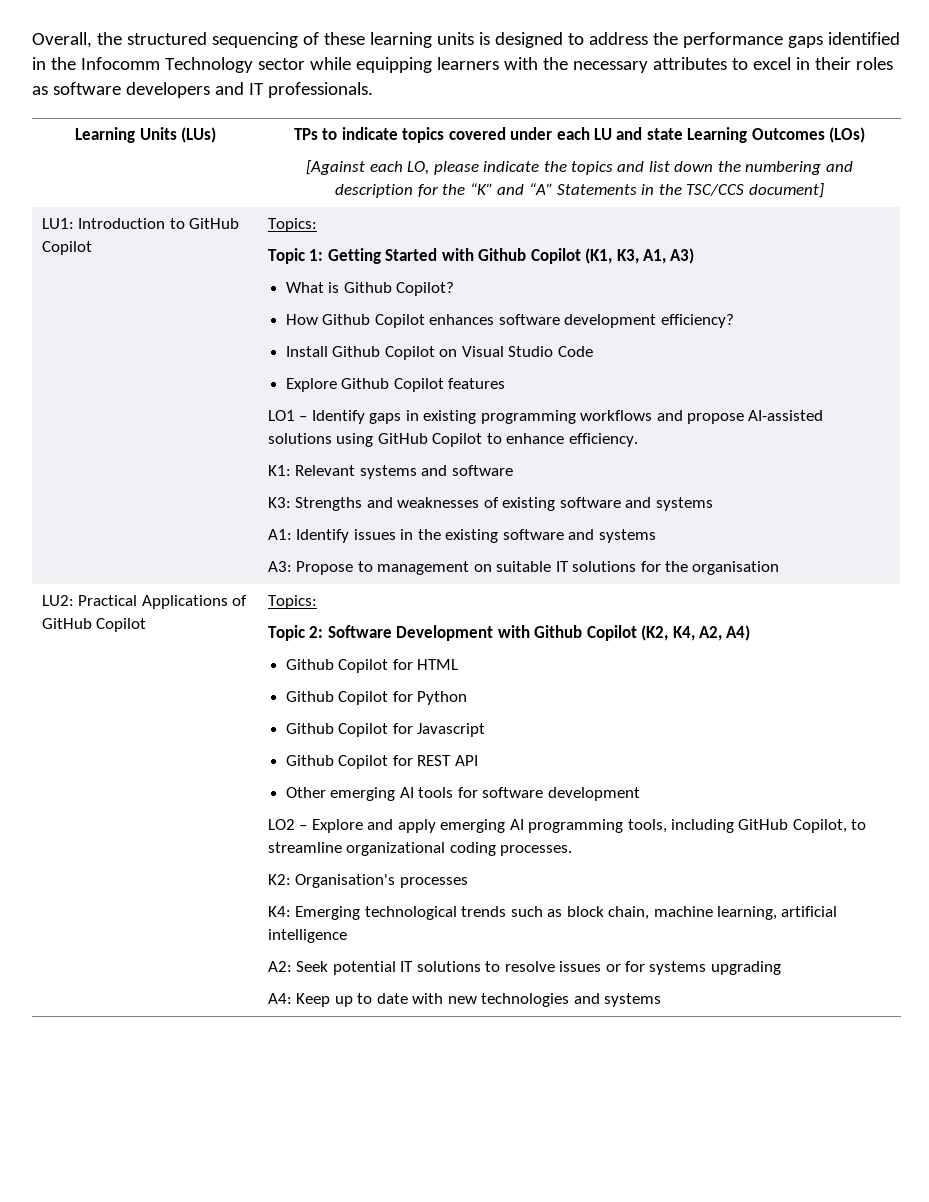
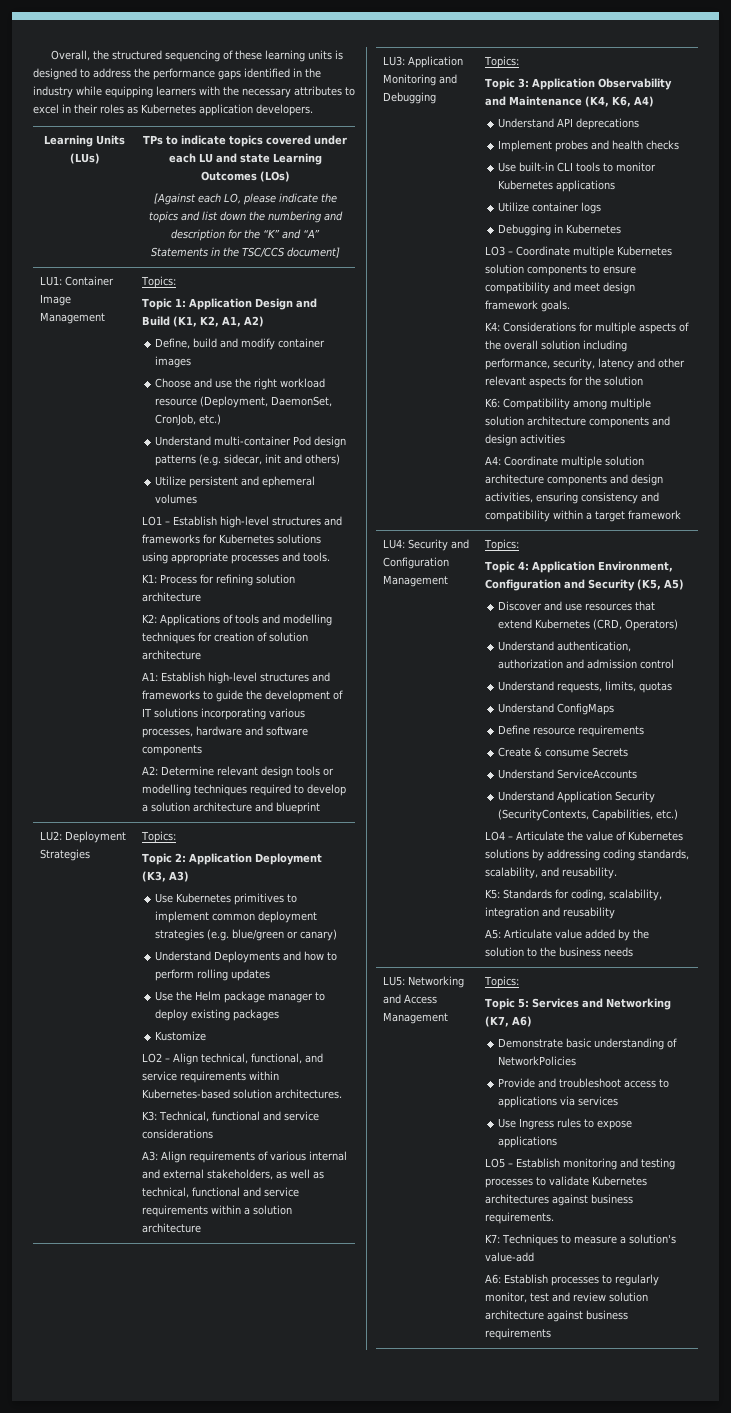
[80,57,305,73] Infocomm Technology sector -> [33,86,73,98] industry
[52,82,373,98] software developers and IT professionals. -> [141,104,313,116] Kubernetes application developers.
[78,218,240,229] [41,241,92,255] Introduction to GitHub Copilot -> [65,276,115,286] [40,294,72,306] [40,312,106,324] Container Image Management
[327,248,695,264] [286,282,455,296] [286,314,734,328] [286,346,593,360] [286,378,506,392] [267,410,824,424] [267,433,638,447] [267,465,513,479] [267,497,713,511] [267,529,656,543] [267,561,780,575] [41,595,248,609] [41,618,147,632] [267,595,317,609] [267,625,751,641] [286,659,459,673] [286,691,468,705] [286,723,486,737] [286,755,478,769] [286,787,640,801] [267,819,867,833] [267,842,573,856] [267,874,468,888] [267,906,838,920] [267,929,347,943] [267,961,781,975] [267,993,661,1007] Getting Started with Github Copilot (K1, K3, A1, A3) // What is Github Copilot? // How Github Copilot enhances software development efficiency? // Install Github Copilot on Visual Studio Code // Explore Github Copilot features // LO1 – Identify gaps in existing programming workflows and propose AI-assisted solutions using GitHub Copilot to enhance efficiency. // K1: Relevant systems and software // K3: Strengths and weaknesses of existing software and systems // A1: Identify issues in the existing software and systems // A3: Propose to management on suitable IT solutions for the organisation // LU2: Practical Applications of GitHub Copilot | Topics: // Topic 2: Software Development with Github Copilot (K2, K4, A2, A4) // Github Copilot for HTML // Github Copilot for Python // Github Copilot for Javascript // Github Copilot for REST API // Other emerging AI tools for software development // LO2 – Explore and apply emerging AI programming tools, including GitHub Copilot, to streamline organizational coding processes. // K2: Organisation's processes // K4: Emerging technological trends such as block chain, machine learning, artificial intelligence // A2: Seek potential IT solutions to resolve issues or for systems upgrading // A4: Keep up to date with new technologies and systems -> [189,298,318,310] [142,316,265,327] [154,338,325,350] [154,356,191,368] [154,378,325,390] [154,396,332,408] [154,414,221,426] [154,436,346,448] [154,454,340,466] [154,476,315,488] [154,494,197,504] [142,516,343,528] [142,534,322,544] [142,552,331,564] [142,574,296,586] [142,592,202,602] [142,614,333,626] [142,632,309,644] [142,650,202,660] [142,672,331,684] [142,690,344,702] [142,708,306,720] [142,726,309,738] [142,745,203,756] [142,766,335,778] [142,784,347,796] [142,802,321,814] [40,831,127,843] [40,849,91,861] [141,831,177,843] [142,853,323,865] [142,871,190,882] [154,893,297,905] [154,911,317,923] [154,929,337,941] [154,951,337,963] [154,969,270,981] [154,991,325,1003] [154,1009,279,1021] [154,1031,206,1041] [142,1053,324,1065] [142,1071,280,1083] [142,1089,343,1099] [142,1111,320,1122] [142,1129,214,1139] [142,1151,348,1163] [142,1169,325,1180] [142,1187,300,1198] [142,1205,293,1217] [142,1223,202,1233] [383,56,464,68] [383,74,458,86] [383,92,437,104] [484,56,520,68] [485,78,673,90] [485,96,655,107] [497,118,639,130] [497,140,679,152] [497,162,656,172] [497,180,615,192] [497,202,601,214] [497,224,621,236] [485,246,673,258] [485,264,637,276] [485,282,636,294] [485,300,571,312] [485,322,690,334] [485,340,628,352] [485,358,686,370] [485,376,644,388] [485,398,652,410] [485,416,671,428] [485,434,566,446] [485,456,645,468] [485,474,664,486] [485,492,660,504] [485,510,682,522] [383,539,470,551] [383,557,450,569] [383,575,449,587] [484,539,520,551] [485,561,674,573] [485,579,685,591] [497,601,655,611] [497,619,678,631] [497,641,631,652] [497,659,674,669] [497,681,672,693] [497,703,614,715] [497,725,644,737] [497,747,628,757] [497,769,637,779] [497,791,655,803] [497,809,678,821] [485,831,684,841] [485,849,690,861] [485,867,618,879] [485,889,663,901] [485,907,616,919] [485,929,650,941] [485,947,634,957] [383,976,465,988] [383,994,438,1004] [383,1012,449,1024] [484,976,520,988] [485,998,672,1010] [485,1016,533,1027] [497,1038,677,1050] [497,1056,576,1066] [497,1078,669,1088] [497,1096,618,1108] [497,1118,632,1130] [497,1136,557,1148] [485,1158,676,1170] [485,1176,648,1188] [485,1194,634,1206] [485,1212,555,1224] [485,1234,677,1246] [485,1252,535,1262] [485,1274,660,1286] [485,1292,649,1303] [485,1310,629,1322] [485,1328,552,1340] Application Design and Build (K1, K2, A1, A2) // Define, build and modify container images // Choose and use the right workload resource (Deployment, DaemonSet, CronJob, etc.) // Understand multi-container Pod design patterns (e.g. sidecar, init and others) // Utilize persistent and ephemeral volumes // LO1 – Establish high-level structures and frameworks for Kubernetes solutions using appropriate processes and tools. // K1: Process for refining solution architecture // K2: Applications of tools and modelling techniques for creation of solution architecture // A1: Establish high-level structures and frameworks to guide the development of IT solutions incorporating various processes, hardware and software components // A2: Determine relevant design tools or modelling techniques required to develop a solution architecture and blueprint // LU2: Deployment Strategies | Topics: // Topic 2: Application Deployment (K3, A3) // Use Kubernetes primitives to implement common deployment strategies (e.g. blue/green or canary) // Understand Deployments and how to perform rolling updates // Use the Helm package manager to deploy existing packages // Kustomize // LO2 – Align technical, functional, and service requirements within Kubernetes-based solution architectures. // K3: Technical, functional and service considerations // A3: Align requirements of various internal and external stakeholders, as well as technical, functional and service requirements within a solution architecture // LU3: Application Monitoring and Debugging | Topics: // Topic 3: Application Observability and Maintenance (K4, K6, A4) // Understand API deprecations // Implement probes and health checks // Use built-in CLI tools to monitor Kubernetes applications // Utilize container logs // Debugging in Kubernetes // LO3 – Coordinate multiple Kubernetes solution components to ensure compatibility and meet design framework goals. // K4: Considerations for multiple aspects of the overall solution including performance, security, latency and other relevant aspects for the solution // K6: Compatibility among multiple solution architecture components and design activities // A4: Coordinate multiple solution architecture components and design activities, ensuring consistency and compatibility within a target framework // LU4: Security and Configuration Management | Topics: // Topic 4: Application Environment, Configuration and Security (K5, A5) // Discover and use resources that extend Kubernetes (CRD, Operators) // Understand authentication, authorization and admission control // Understand requests, limits, quotas // Understand ConfigMaps // Define resource requirements // Create & consume Secrets // Understand ServiceAccounts // Understand Application Security (SecurityContexts, Capabilities, etc.) // LO4 – Articulate the value of Kubernetes solutions by addressing coding standards, scalability, and reusability. // K5: Standards for coding, scalability, integration and reusability // A5: Articulate value added by the solution to the business needs // LU5: Networking and Access Management | Topics: // Topic 5: Services and Networking (K7, A6) // Demonstrate basic understanding of NetworkPolicies // Provide and troubleshoot access to applications via services // Use Ingress rules to expose applications // LO5 – Establish monitoring and testing processes to validate Kubernetes architectures against business requirements. // K7: Techniques to measure a solution's value-add // A6: Establish processes to regularly monitor, test and review solution architecture against business requirements

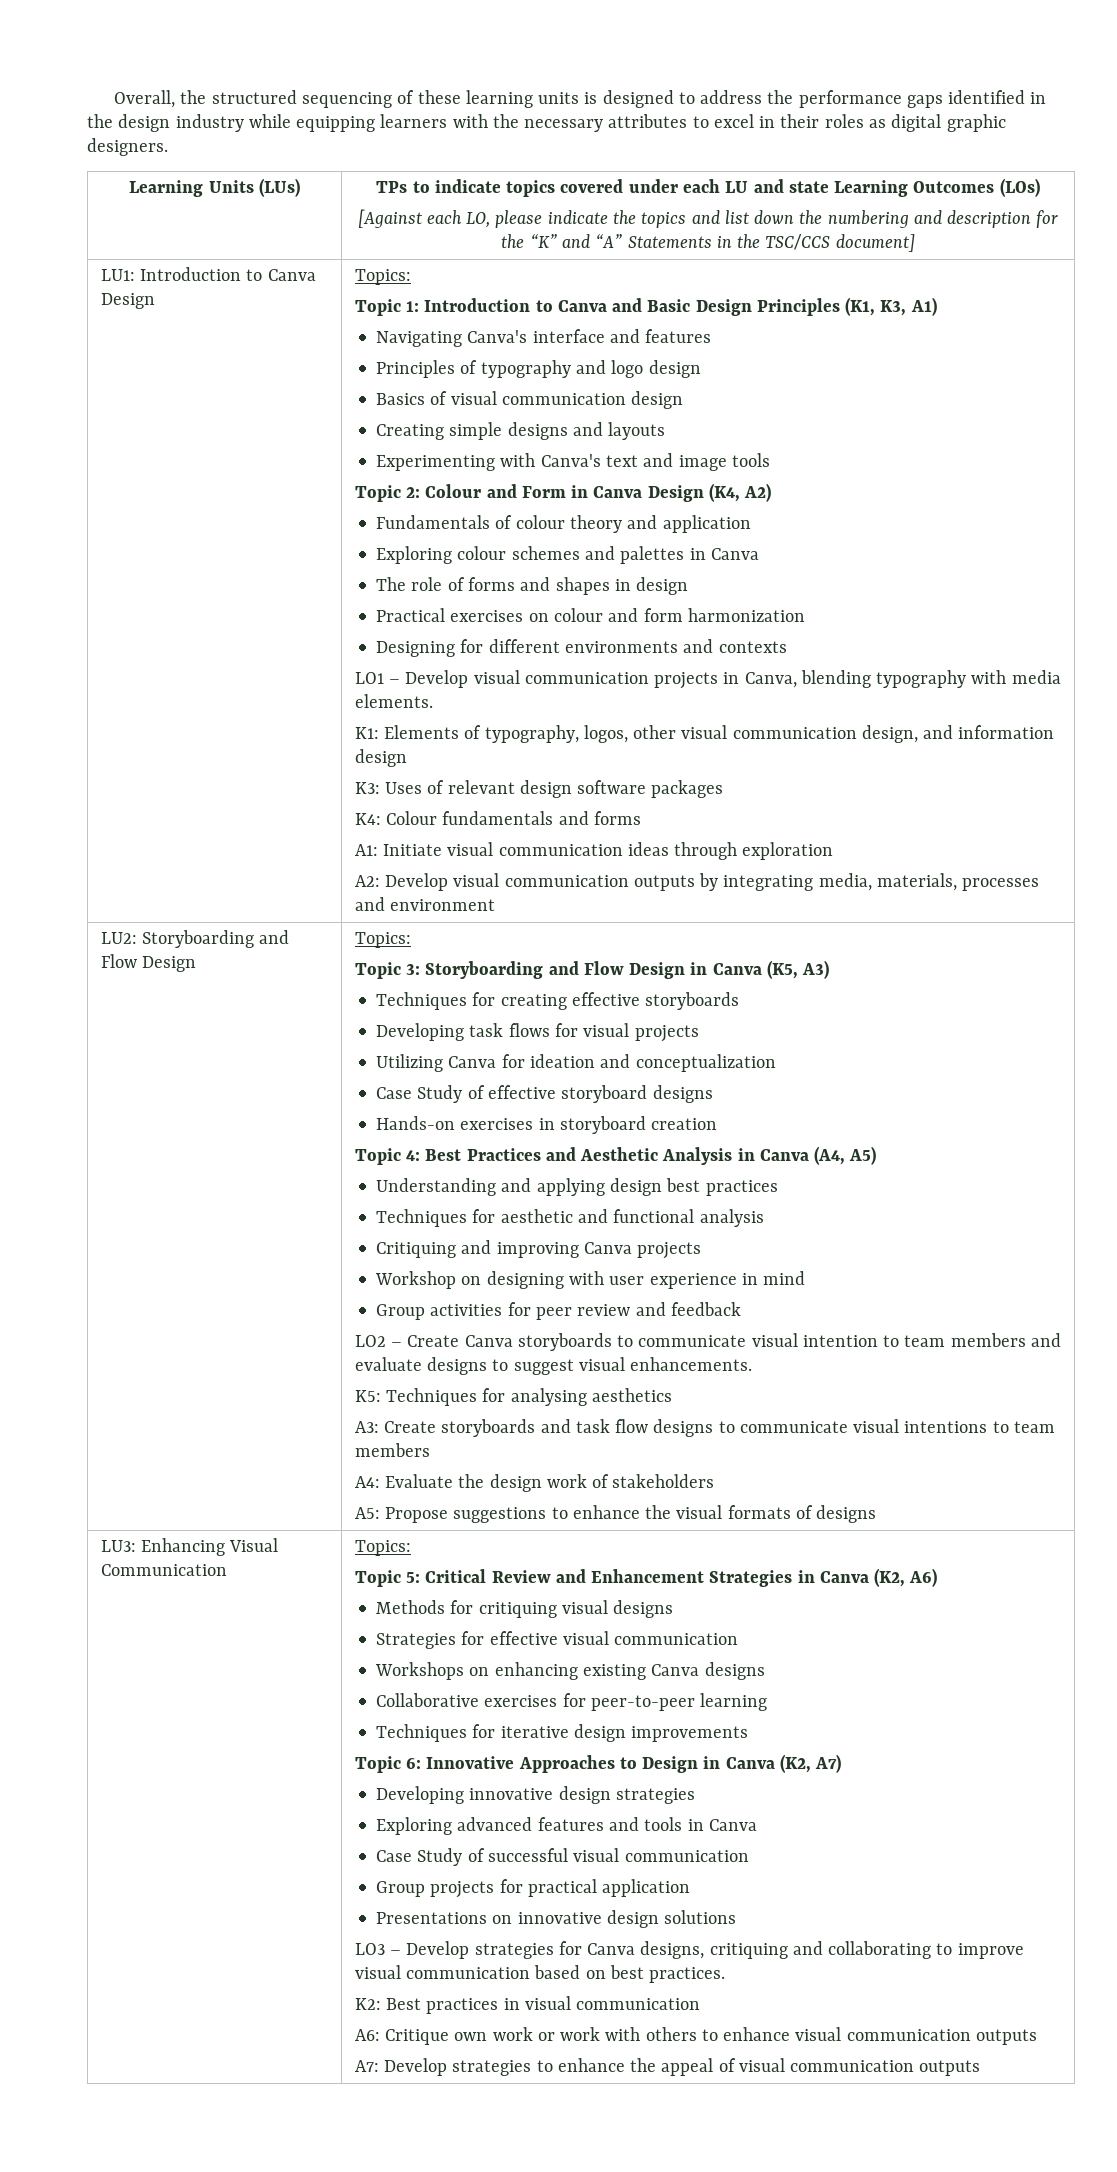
(321, 73) none -> [118,114,171,132] design
[141,104,313,116] Kubernetes application developers. -> [891,114,1006,132] [87,138,168,156] digital graphic designers.
[65,276,115,286] [40,294,72,306] [40,312,106,324] Container Image Management -> [140,267,316,281] [100,293,155,309] Introduction to Canva Design
[189,298,318,310] [142,316,265,327] [154,338,325,350] [154,356,191,368] [154,378,325,390] [154,396,332,408] [154,414,221,426] [154,436,346,448] [154,454,340,466] [154,476,315,488] [154,494,197,504] [142,516,343,528] [142,534,322,544] [142,552,331,564] [142,574,296,586] [142,592,202,602] [142,614,333,626] [142,632,309,644] [142,650,202,660] [142,672,331,684] [142,690,344,702] [142,708,306,720] [142,726,309,738] [142,745,203,756] [142,766,335,778] [142,784,347,796] [142,802,321,814] [40,831,127,843] [40,849,91,861] [141,831,177,843] [142,853,323,865] [142,871,190,882] [154,893,297,905] [154,911,317,923] [154,929,337,941] [154,951,337,963] [154,969,270,981] [154,991,325,1003] [154,1009,279,1021] [154,1031,206,1041] [142,1053,324,1065] [142,1071,280,1083] [142,1089,343,1099] [142,1111,320,1122] [142,1129,214,1139] [142,1151,348,1163] [142,1169,325,1180] [142,1187,300,1198] [142,1205,293,1217] [142,1223,202,1233] [383,56,464,68] [383,74,458,86] [383,92,437,104] [484,56,520,68] [485,78,673,90] [485,96,655,107] [497,118,639,130] [497,140,679,152] [497,162,656,172] [497,180,615,192] [497,202,601,214] [497,224,621,236] [485,246,673,258] [485,264,637,276] [485,282,636,294] [485,300,571,312] [485,322,690,334] [485,340,628,352] [485,358,686,370] [485,376,644,388] [485,398,652,410] [485,416,671,428] [485,434,566,446] [485,456,645,468] [485,474,664,486] [485,492,660,504] [485,510,682,522] [383,539,470,551] [383,557,450,569] [383,575,449,587] [484,539,520,551] [485,561,674,573] [485,579,685,591] [497,601,655,611] [497,619,678,631] [497,641,631,652] [497,659,674,669] [497,681,672,693] [497,703,614,715] [497,725,644,737] [497,747,628,757] [497,769,637,779] [497,791,655,803] [497,809,678,821] [485,831,684,841] [485,849,690,861] [485,867,618,879] [485,889,663,901] [485,907,616,919] [485,929,650,941] [485,947,634,957] [383,976,465,988] [383,994,438,1004] [383,1012,449,1024] [484,976,520,988] [485,998,672,1010] [485,1016,533,1027] [497,1038,677,1050] [497,1056,576,1066] [497,1078,669,1088] [497,1096,618,1108] [497,1118,632,1130] [497,1136,557,1148] [485,1158,676,1170] [485,1176,648,1188] [485,1194,634,1206] [485,1212,555,1224] [485,1234,677,1246] [485,1252,535,1262] [485,1274,660,1286] [485,1292,649,1303] [485,1310,629,1322] [485,1328,552,1340] Application Design and Build (K1, K2, A1, A2) // Define, build and modify container images // Choose and use the right workload resource (Deployment, DaemonSet, CronJob, etc.) // Understand multi-container Pod design patterns (e.g. sidecar, init and others) // Utilize persistent and ephemeral volumes // LO1 – Establish high-level structures and frameworks for Kubernetes solutions using appropriate processes and tools. // K1: Process for refining solution architecture // K2: Applications of tools and modelling techniques for creation of solution architecture // A1: Establish high-level structures and frameworks to guide the development of IT solutions incorporating various processes, hardware and software components // A2: Determine relevant design tools or modelling techniques required to develop a solution architecture and blueprint // LU2: Deployment Strategies | Topics: // Topic 2: Application Deployment (K3, A3) // Use Kubernetes primitives to implement common deployment strategies (e.g. blue/green or canary) // Understand Deployments and how to perform rolling updates // Use the Helm package manager to deploy existing packages // Kustomize // LO2 – Align technical, functional, and service requirements within Kubernetes-based solution architectures. // K3: Technical, functional and service considerations // A3: Align requirements of various internal and external stakeholders, as well as technical, functional and service requirements within a solution architecture // LU3: Application Monitoring and Debugging | Topics: // Topic 3: Application Observability and Maintenance (K4, K6, A4) // Understand API deprecations // Implement probes and health checks // Use built-in CLI tools to monitor Kubernetes applications // Utilize container logs // Debugging in Kubernetes // LO3 – Coordinate multiple Kubernetes solution components to ensure compatibility and meet design framework goals. // K4: Considerations for multiple aspects of the overall solution including performance, security, latency and other relevant aspects for the solution // K6: Compatibility among multiple solution architecture components and design activities // A4: Coordinate multiple solution architecture components and design activities, ensuring consistency and compatibility within a target framework // LU4: Security and Configuration Management | Topics: // Topic 4: Application Environment, Configuration and Security (K5, A5) // Discover and use resources that extend Kubernetes (CRD, Operators) // Understand authentication, authorization and admission control // Understand requests, limits, quotas // Understand ConfigMaps // Define resource requirements // Create & consume Secrets // Understand ServiceAccounts // Understand Application Security (SecurityContexts, Capabilities, etc.) // LO4 – Articulate the value of Kubernetes solutions by addressing coding standards, scalability, and reusability. // K5: Standards for coding, scalability, integration and reusability // A5: Articulate value added by the solution to the business needs // LU5: Networking and Access Management | Topics: // Topic 5: Services and Networking (K7, A6) // Demonstrate basic understanding of NetworkPolicies // Provide and troubleshoot access to applications via services // Use Ingress rules to expose applications // LO5 – Establish monitoring and testing processes to validate Kubernetes architectures against business requirements. // K7: Techniques to measure a solution's value-add // A6: Establish processes to regularly monitor, test and review solution architecture against business requirements -> [424,297,937,316] [376,329,712,347] [376,360,701,378] [376,391,684,409] [376,422,666,440] [376,453,770,471] [354,483,772,502] [376,515,751,533] [376,546,759,564] [376,577,689,595] [376,608,805,622] [376,639,787,657] [354,670,1061,689] [354,694,433,708] [354,725,1055,743] [354,749,407,767] [354,780,724,798] [354,811,641,825] [354,842,834,860] [354,873,1040,891] [354,897,496,911] [100,930,290,948] [100,954,197,972] [354,932,411,948] [354,960,830,979] [376,992,740,1010] [376,1023,699,1042] [376,1054,776,1072] [376,1085,713,1103] [376,1116,718,1134] [354,1146,877,1165] [376,1178,778,1196] [376,1209,764,1227] [376,1240,702,1259] [375,1271,806,1289] [376,1302,741,1320] [354,1333,1061,1351] [354,1357,753,1375] [354,1388,672,1406] [354,1419,1055,1437] [354,1443,430,1457] [354,1474,715,1492] [354,1505,877,1523] [100,1538,279,1556] [100,1564,227,1576] [354,1540,411,1556] [354,1568,938,1587] [376,1600,674,1618] [376,1631,739,1649] [375,1662,765,1680] [376,1693,768,1711] [376,1724,749,1742] [354,1754,842,1773] [376,1786,696,1804] [376,1817,757,1835] [376,1848,749,1866] [376,1879,691,1898] [376,1910,737,1928] [354,1941,1024,1959] [354,1965,726,1983] [354,1996,701,2014] [354,2027,1037,2045] [354,2058,981,2076] Introduction to Canva and Basic Design Principles (K1, K3, A1) // Navigating Canva's interface and features // Principles of typography and logo design // Basics of visual communication design // Creating simple designs and layouts // Experimenting with Canva's text and image tools // Topic 2: Colour and Form in Canva Design (K4, A2) // Fundamentals of colour theory and application // Exploring colour schemes and palettes in Canva // The role of forms and shapes in design // Practical exercises on colour and form harmonization // Designing for different environments and contexts // LO1 – Develop visual communication projects in Canva, blending typography with media elements. // K1: Elements of typography, logos, other visual communication design, and information design // K3: Uses of relevant design software packages // K4: Colour fundamentals and forms // A1: Initiate visual communication ideas through exploration // A2: Develop visual communication outputs by integrating media, materials, processes and environment // LU2: Storyboarding and Flow Design | Topics: // Topic 3: Storyboarding and Flow Design in Canva (K5, A3) // Techniques for creating effective storyboards // Developing task flows for visual projects // Utilizing Canva for ideation and conceptualization // Case Study of effective storyboard designs // Hands-on exercises in storyboard creation // Topic 4: Best Practices and Aesthetic Analysis in Canva (A4, A5) // Understanding and applying design best practices // Techniques for aesthetic and functional analysis // Critiquing and improving Canva projects // Workshop on designing with user experience in mind // Group activities for peer review and feedback // LO2 – Create Canva storyboards to communicate visual intention to team members and evaluate designs to suggest visual enhancements. // K5: Techniques for analysing aesthetics // A3: Create storyboards and task flow designs to communicate visual intentions to team members // A4: Evaluate the design work of stakeholders // A5: Propose suggestions to enhance the visual formats of designs // LU3: Enhancing Visual Communication | Topics: // Topic 5: Critical Review and Enhancement Strategies in Canva (K2, A6) // Methods for critiquing visual designs // Strategies for effective visual communication // Workshops on enhancing existing Canva designs // Collaborative exercises for peer-to-peer learning // Techniques for iterative design improvements // Topic 6: Innovative Approaches to Design in Canva (K2, A7) // Developing innovative design strategies // Exploring advanced features and tools in Canva // Case Study of successful visual communication // Group projects for practical application // Presentations on innovative design solutions // LO3 – Develop strategies for Canva designs, critiquing and collaborating to improve visual communication based on best practices. // K2: Best practices in visual communication // A6: Critique own work or work with others to enhance visual communication outputs // A7: Develop strategies to enhance the appeal of visual communication outputs

